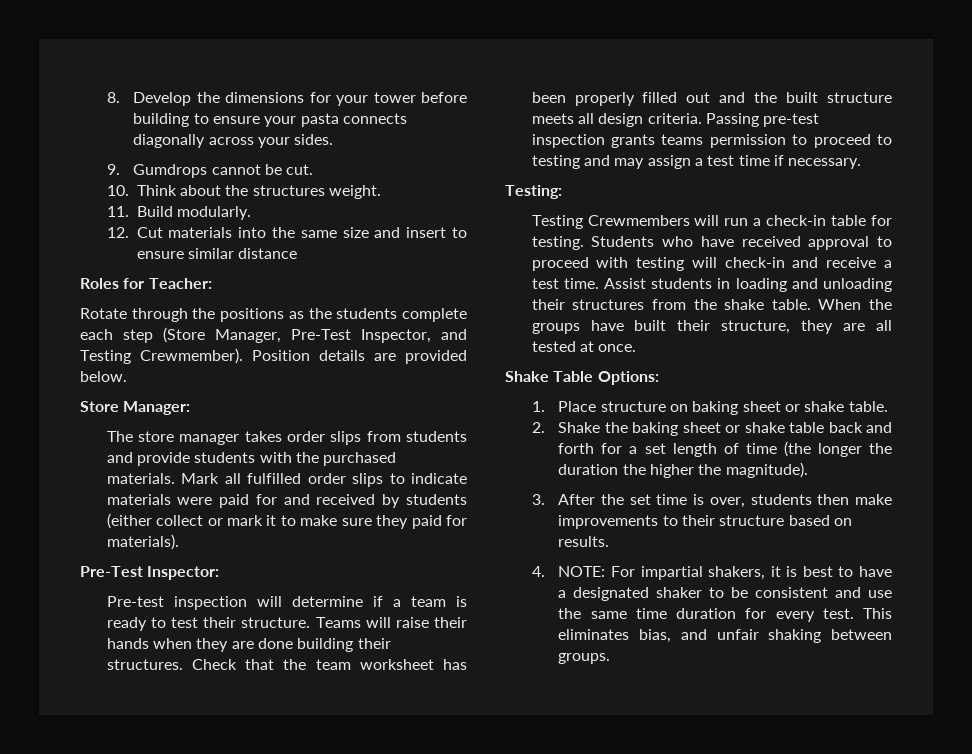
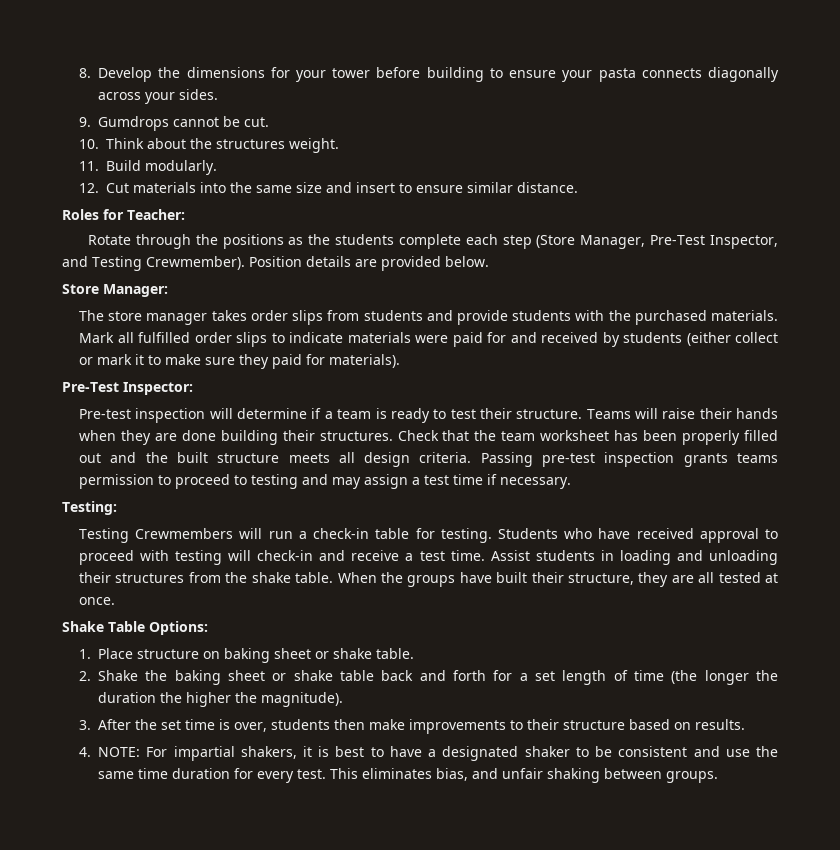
[238,248,298,259] distance -> [517,182,579,193] distance.

